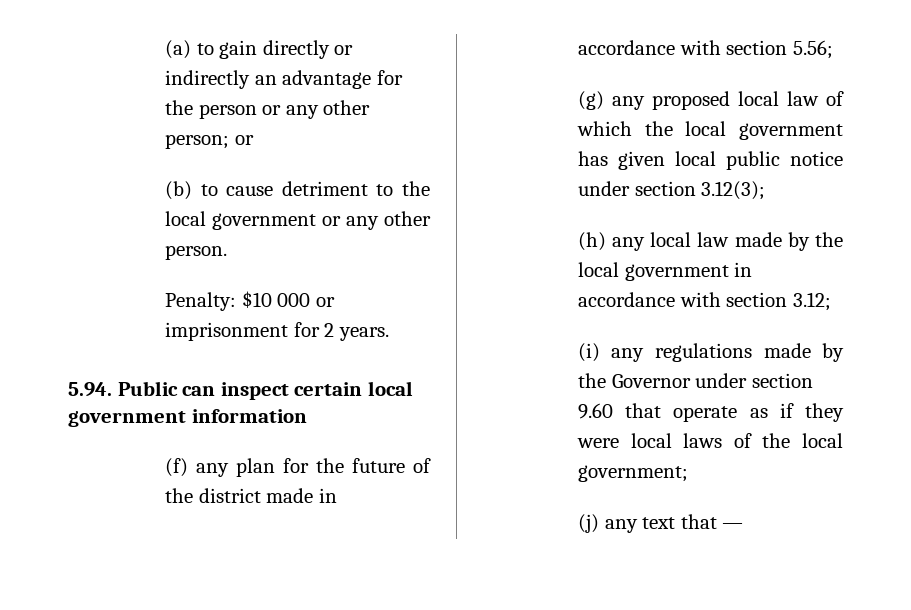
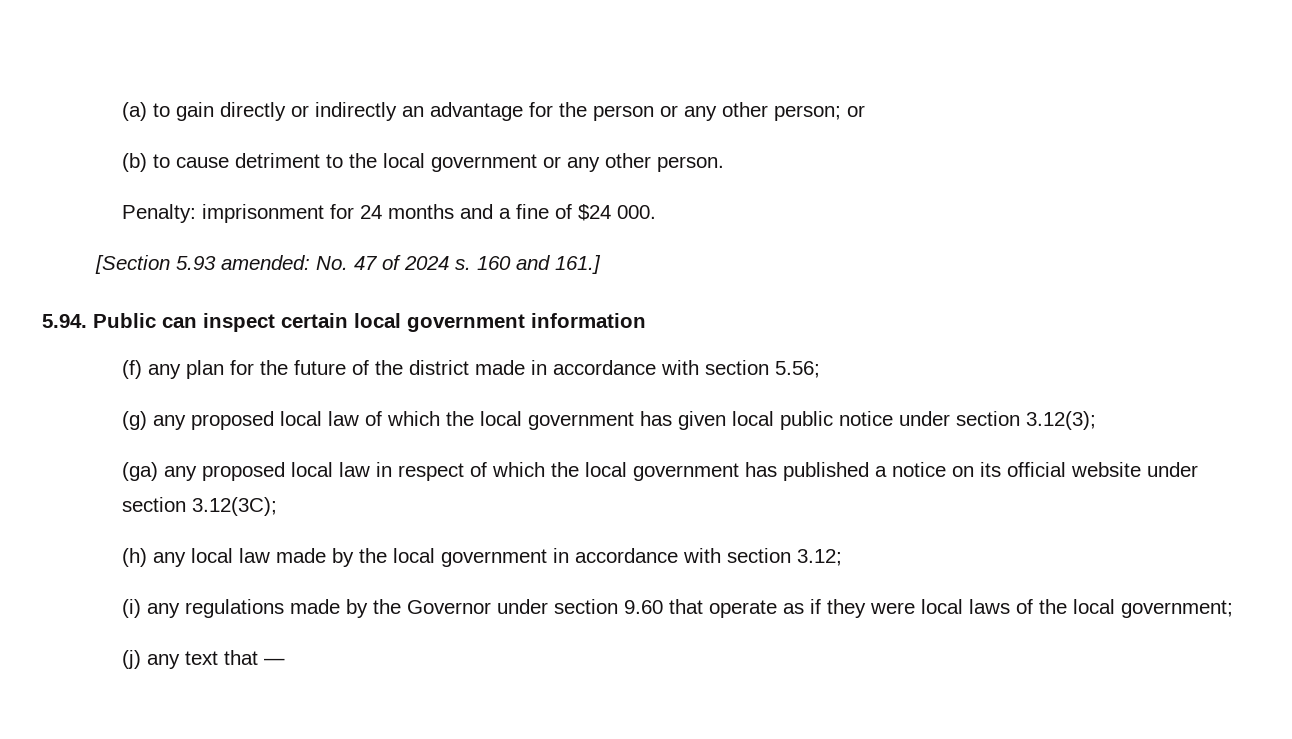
[241,291,335,308] [164,322,389,341] $10 000 or imprisonment for 2 years. -> [202,204,657,223] [94,255,601,274] imprisonment for 24 months and a fine of $24 000. // [Section 5.93 amended: No. 47 of 2024 s. 160 and 161.]
(766, 190) none -> [122,462,1199,481] [122,497,278,516] // (ga) any proposed local law in respect of which the local government has published a notice on its official website under section 3.12(3C);

